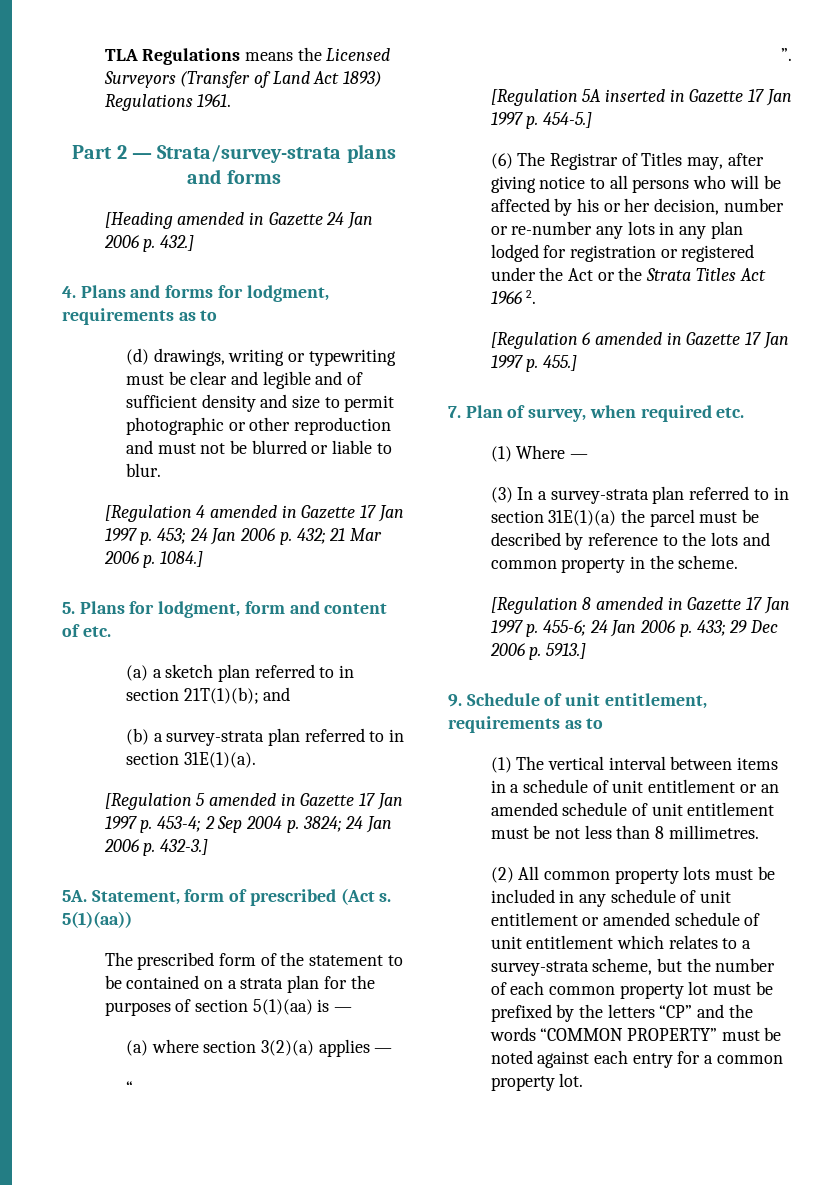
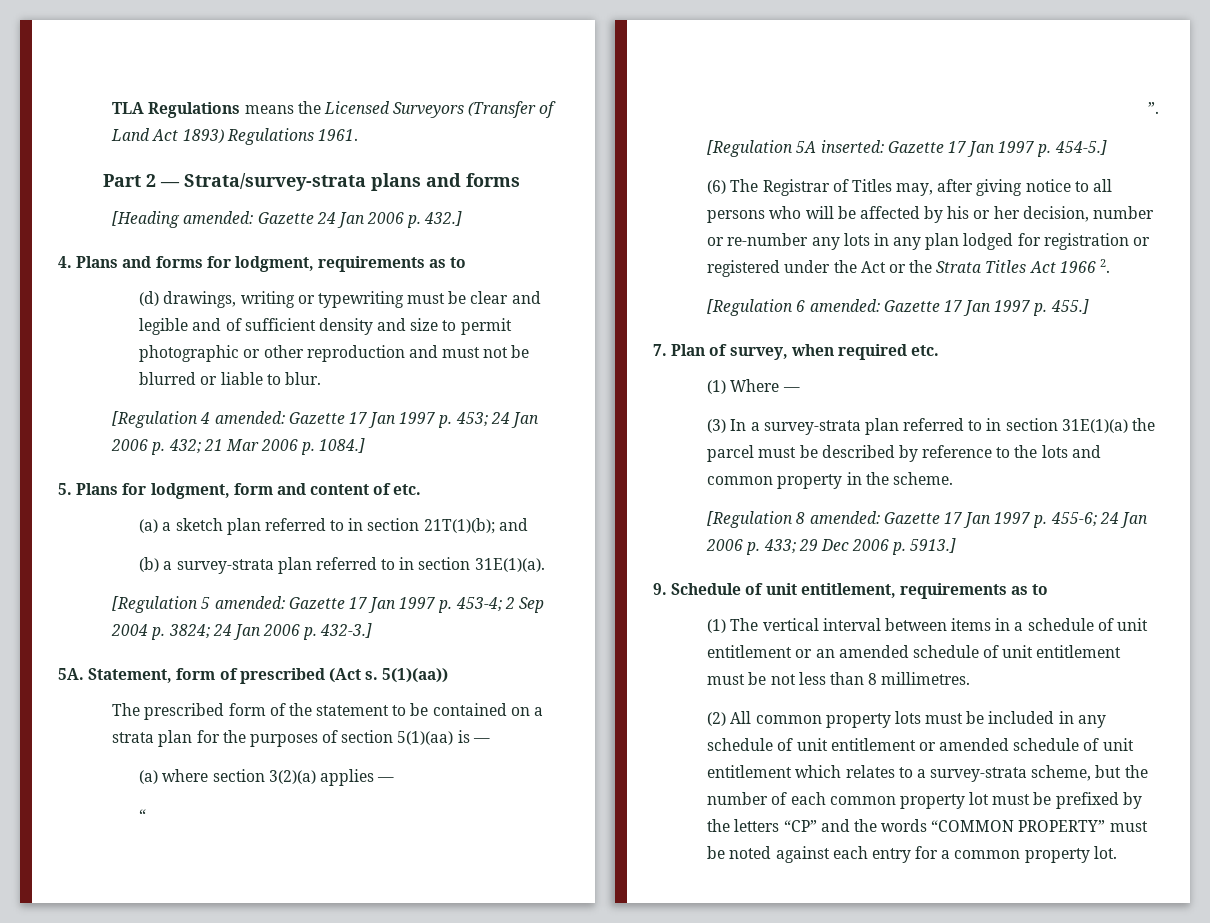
[177,212,264,225] amended in -> [183,211,254,224] amended:
[209,505,297,518] amended in -> [214,411,285,424] amended:
[208,793,296,806] amended in -> [214,596,285,609] amended:
[604,89,685,102] inserted in -> [820,140,884,153] inserted:
[594,332,682,345] amended in -> [809,299,880,312] amended:
[595,597,683,610] amended in -> [809,511,880,524] amended:

